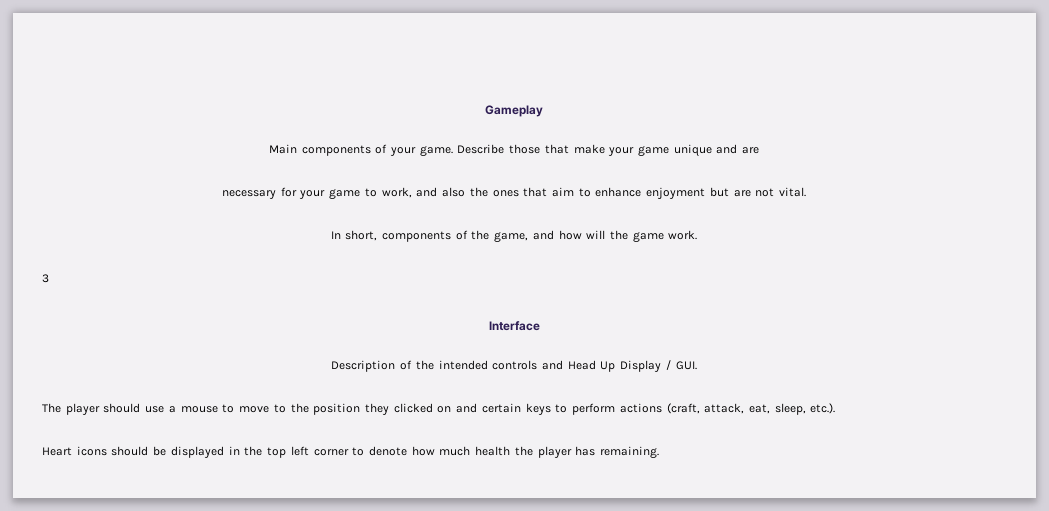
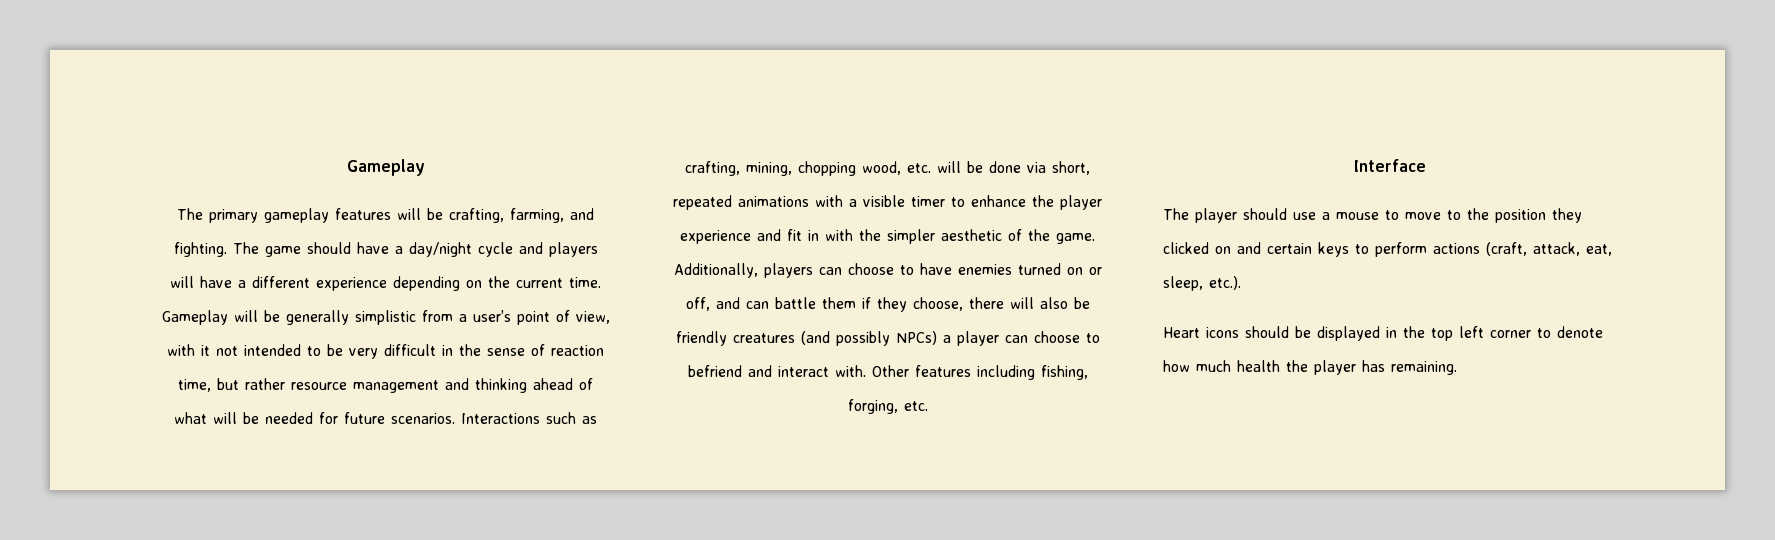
[268,144,760,156] [221,187,807,199] [330,230,698,242] [42,274,49,283] [488,321,540,331] [331,360,697,372] Main components of your game. Describe those that make your game unique and are // necessary for your game to work, and also the ones that aim to enhance enjoyment but are not vital. // In short, components of the game, and how will the game work. // 3 // Interface // Description of the intended controls and Head Up Display / GUI. -> [177,208,594,223] [173,242,598,257] [170,276,601,291] [161,310,610,325] [167,344,604,359] [178,378,593,393] [174,412,597,424] [685,161,1090,176] [673,195,1102,210] [680,229,1095,244] [673,263,1102,278] [685,297,1090,312] [675,331,1100,346] [687,365,1088,380] [847,399,928,414] [1353,159,1426,172] The primary gameplay features will be crafting, farming, and fighting. The game should have a day/night cycle and players will have a different experience depending on the current time. Gameplay will be generally simplistic from a user’s point of view, with it not intended to be very difficult in the sense of reaction time, but rather resource management and thinking ahead of what will be needed for future scenarios. Interactions such as crafting, mining, chopping wood, etc. will be done via short, repeated animations with a visible timer to enhance the player experience and fit in with the simpler aesthetic of the game. Additionally, players can choose to have enemies turned on or off, and can battle them if they choose, there will also be friendly creatures (and possibly NPCs) a player can choose to befriend and interact with. Other features including fishing, forging, etc. // Interface

